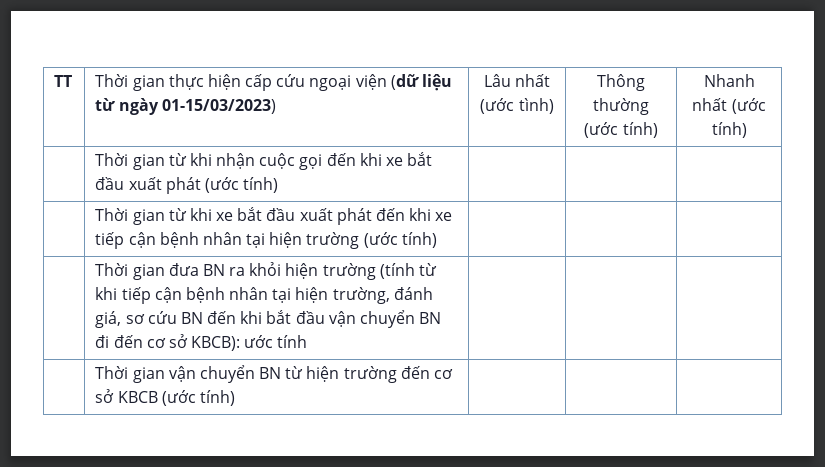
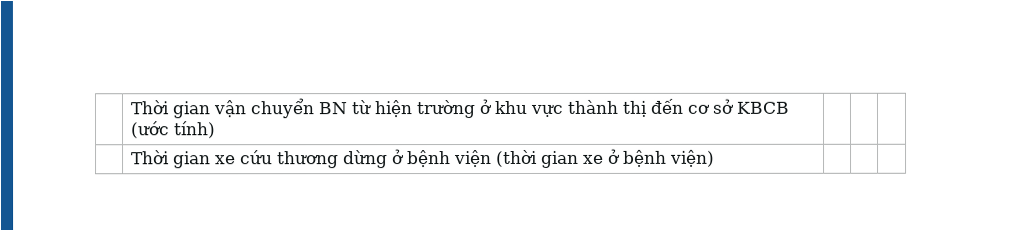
[54,75,73,87] [95,74,452,91] [95,98,276,115] [483,74,551,87] [480,98,554,114] [597,74,645,91] [593,98,649,115] [584,122,658,138] [703,74,755,87] [692,98,766,114] [711,122,747,138] [95,152,433,170] [95,177,279,194] [95,207,453,225] [95,232,437,249] [95,262,437,280] [95,287,433,304] [95,310,442,328] [95,334,308,351] [95,365,453,383] [95,389,235,406] TT | Thời gian thực hiện cấp cứu ngoại viện (dữ liệu từ ngày 01-15/03/2023) | Lâu nhất (ước tình) | Thông thường (ước tính) | Nhanh nhất (ước tính) // | Thời gian từ khi nhận cuộc gọi đến khi xe bắt đầu xuất phát (ước tính) | | | // | Thời gian từ khi xe bắt đầu xuất phát đến khi xe tiếp cận bệnh nhân tại hiện trường (ước tính) | | | // | Thời gian đưa BN ra khỏi hiện trường (tính từ khi tiếp cận bệnh nhân tại hiện trường, đánh giá, sơ cứu BN đến khi bắt đầu vận chuyển BN đi đến cơ sở KBCB): ước tính | | | // | Thời gian vận chuyển BN từ hiện trường đến cơ sở KBCB (ước tính) -> [129,98,789,119] [130,121,216,139] [130,148,715,169] | Thời gian vận chuyển BN từ hiện trường ở khu vực thành thị đến cơ sở KBCB (ước tính) | | | // | Thời gian xe cứu thương dừng ở bệnh viện (thời gian xe ở bệnh viện)

